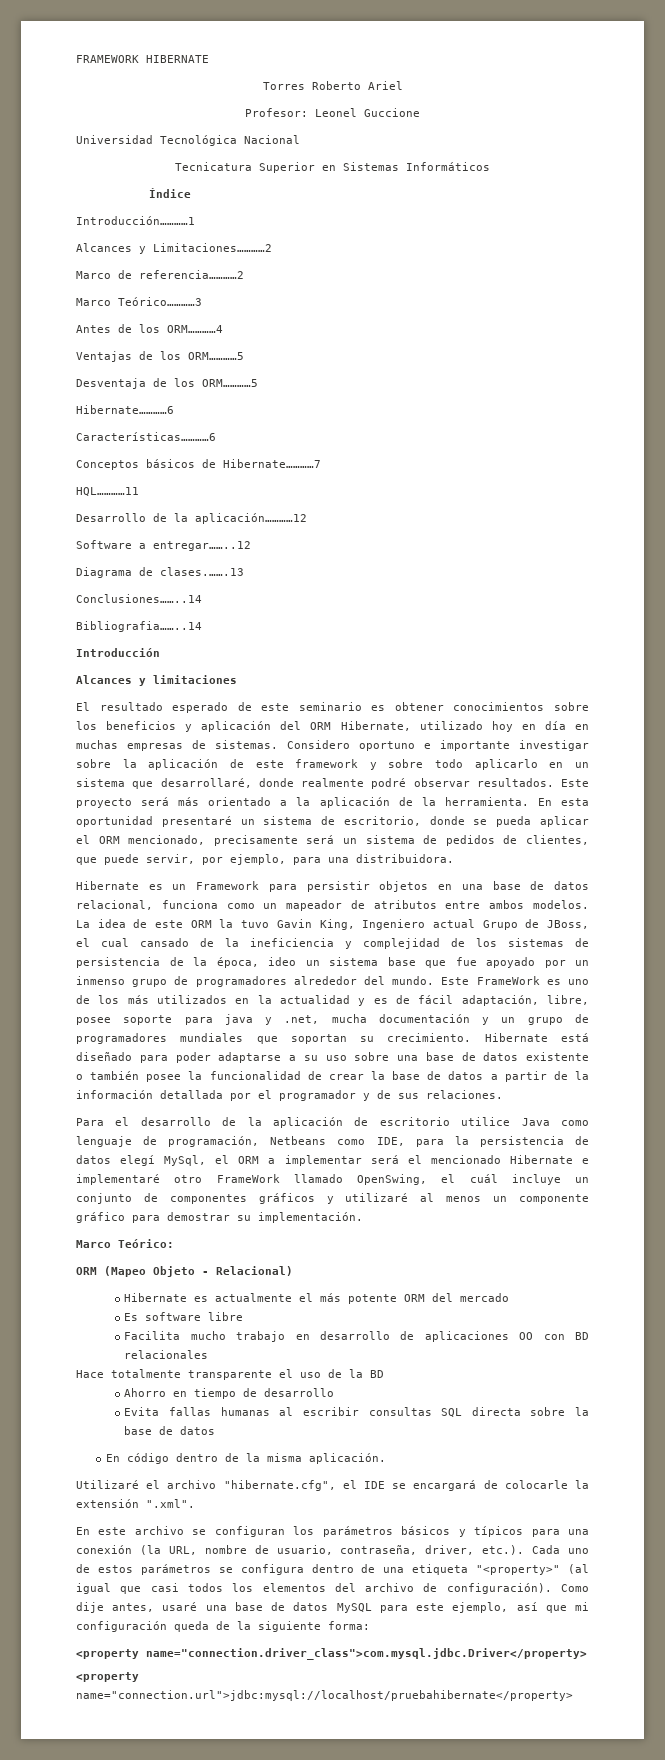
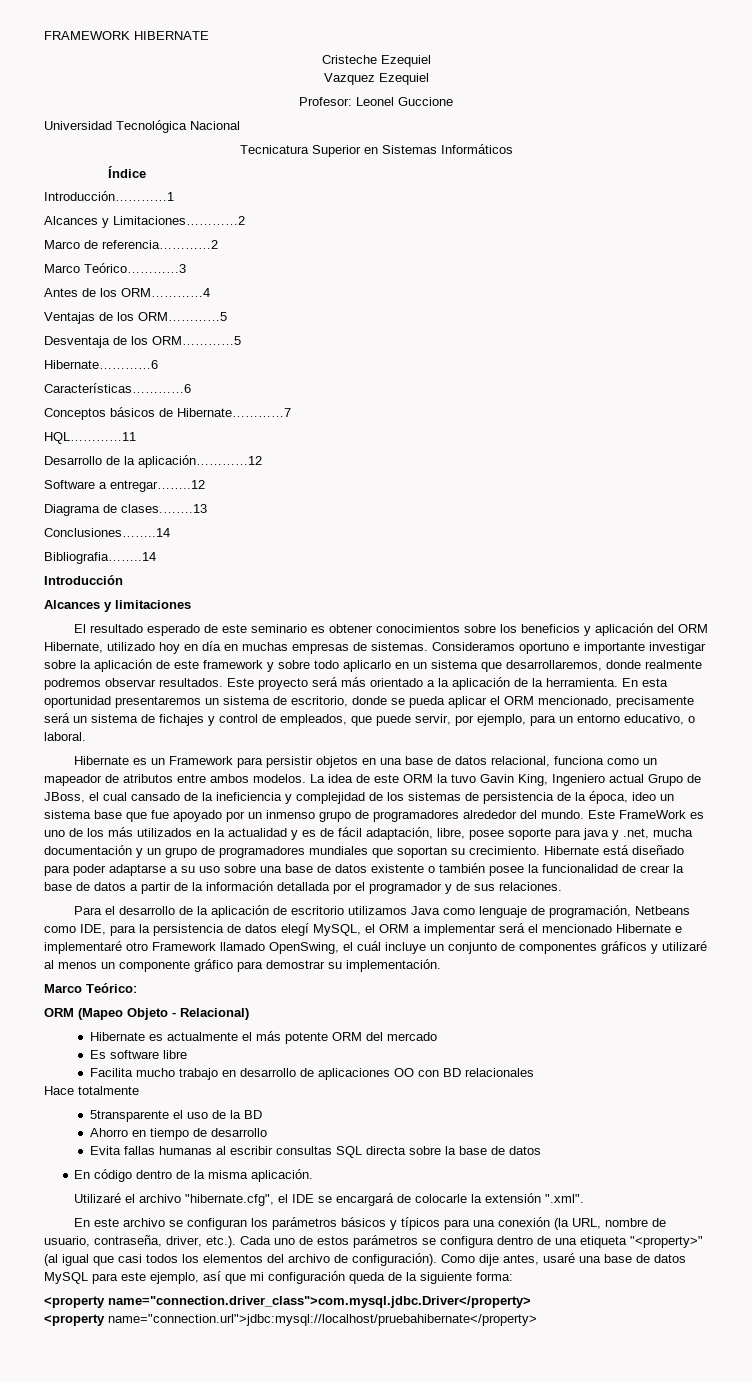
[262,81,403,90] Torres Roberto Ariel -> [321,55,431,67] [323,73,429,85] Cristeche Ezequiel // Vazquez Ezequiel
[287,740,350,749] Considero -> [432,642,515,651] Consideramos
[160,778,252,788] desarrollaré, -> [506,660,602,671] desarrollaremos,
[371,778,407,789] podré -> [44,678,101,690] podremos
[161,816,232,827] presentaré -> [115,696,201,708] presentaremos
[445,835,590,846] pedidos de clientes, -> [159,714,347,726] fichajes y control de empleados,
[328,854,454,863] una distribuidora. -> [559,714,695,725] [44,732,86,741] un entorno educativo, o laboral.
[461,1117,511,1126] utilice -> [347,906,407,915] utilizamos
[164,1155,207,1166] MySql, -> [313,924,361,936] MySQL,
[216,1174,280,1183] FrameWork -> [152,942,216,951] Framework
[188,1370,272,1380] transparente -> [90,1110,170,1122] // 5transparente

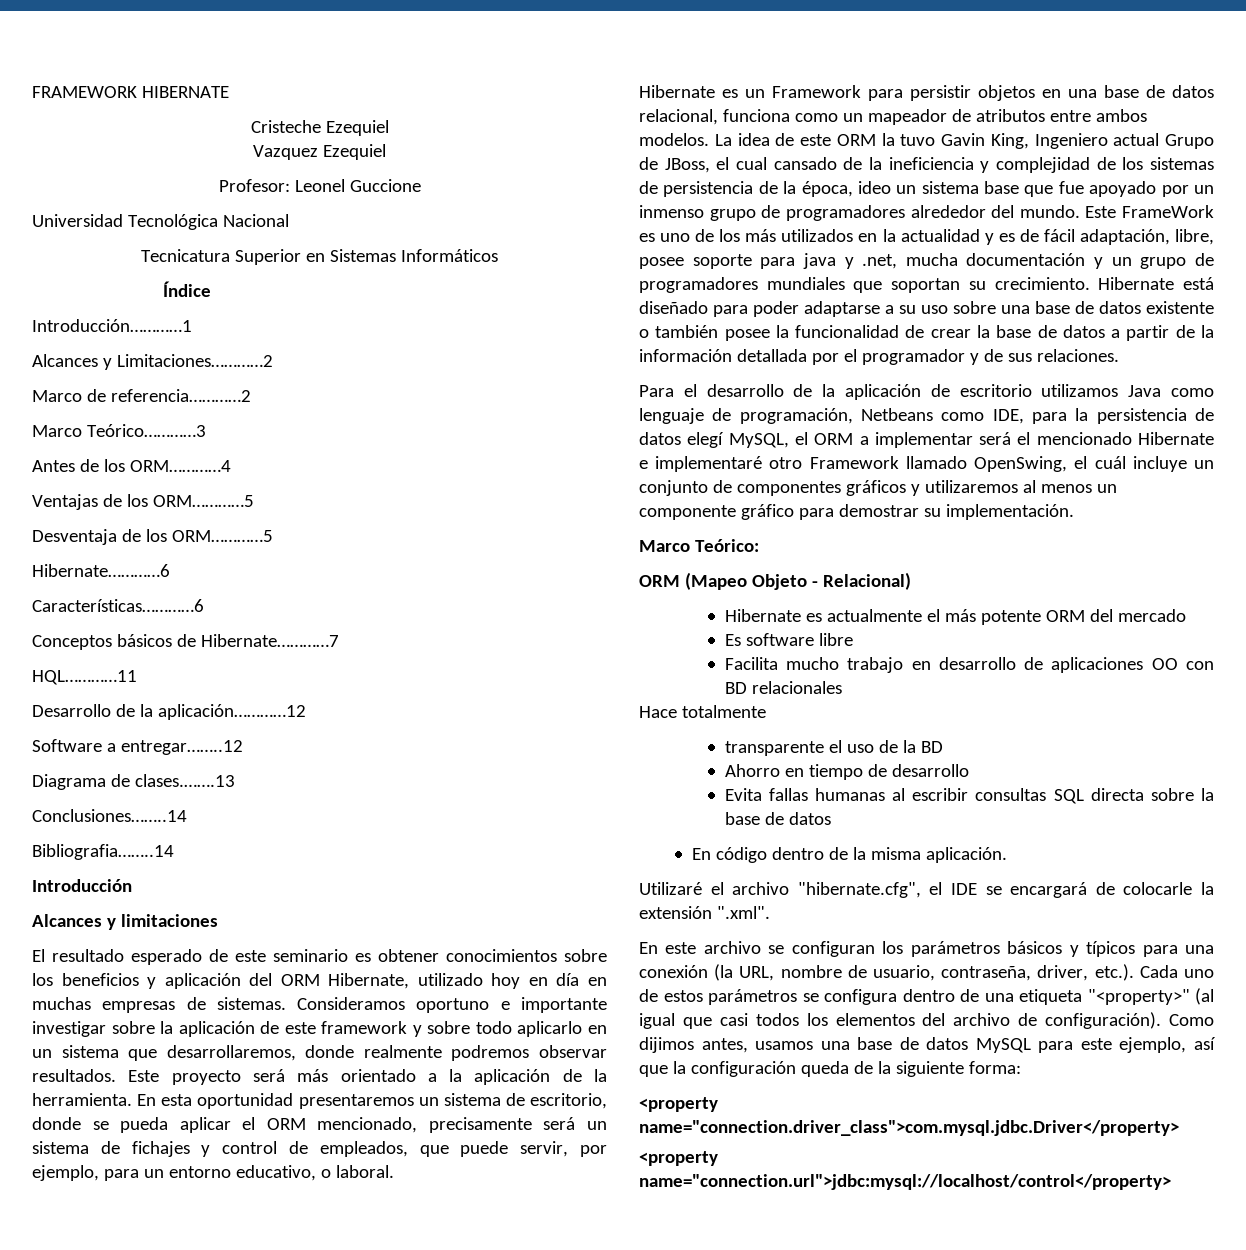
[662,941,707,951] utilizaré -> [924,480,1018,493] utilizaremos
[90,1110,170,1122] 5transparente -> [724,741,824,756] transparente
[479,1253,575,1266] dije antes, usaré -> [639,1037,814,1053] dijimos antes, usamos
[250,1272,264,1281] mi -> [672,1061,686,1074] la
[108,1314,537,1326] name="connection.url">jdbc:mysql://localhost/pruebahibernate</property> -> [639,1174,1171,1190] name="connection.url">jdbc:mysql://localhost/control</property>

